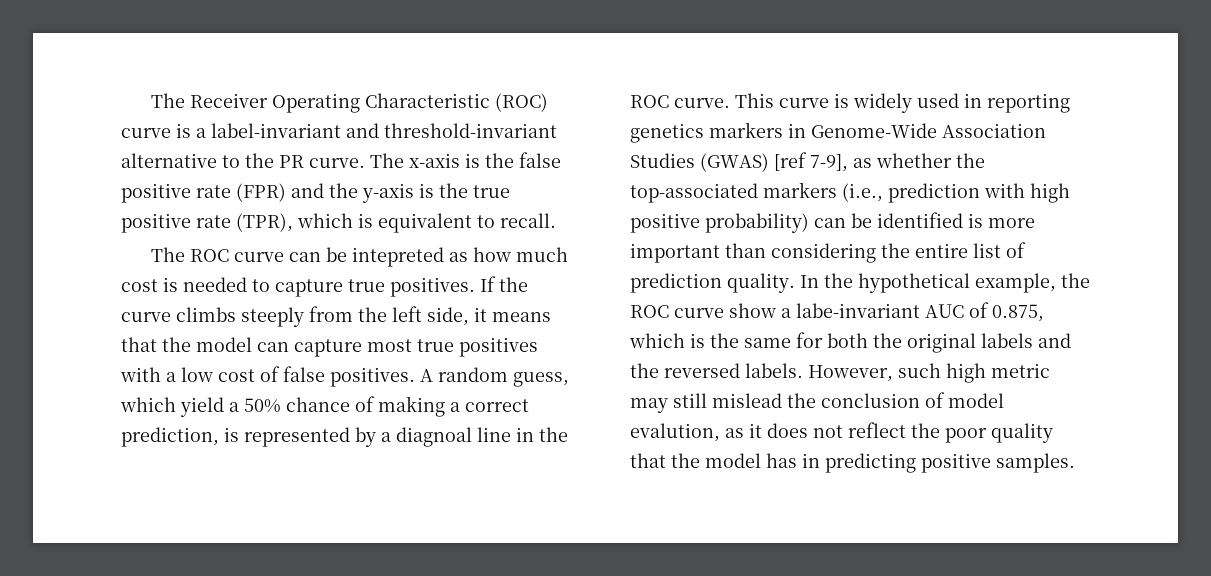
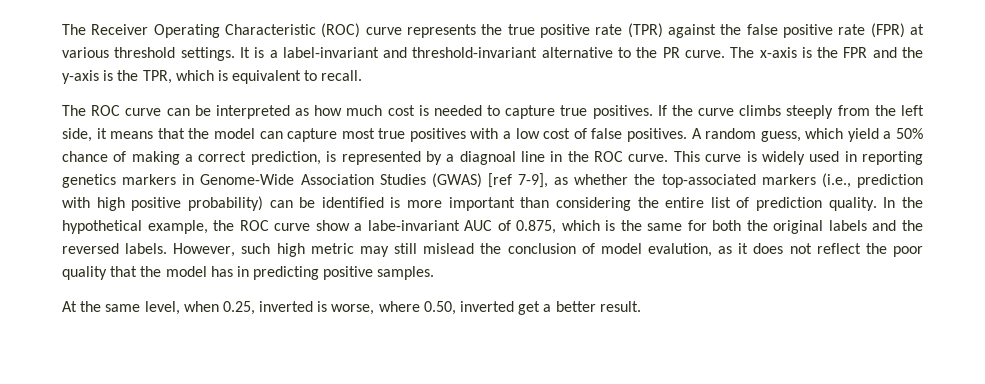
(171, 133) none -> [406,23,925,38] [62,47,250,61] represents the true positive rate (TPR) against the false positive rate (FPR) at various threshold settings. It
[519,152,561,168] [121,183,286,203] false positive rate (FPR) -> [843,47,868,58] FPR
[473,185,510,198] [121,213,293,233] true positive rate (TPR), -> [142,70,172,84] TPR,
[351,247,444,267] intepreted -> [215,105,290,119] interpreted
(1075, 463) none -> [62,301,641,315] // At the same level, when 0.25, inverted is worse, where 0.50, inverted get a better result.

